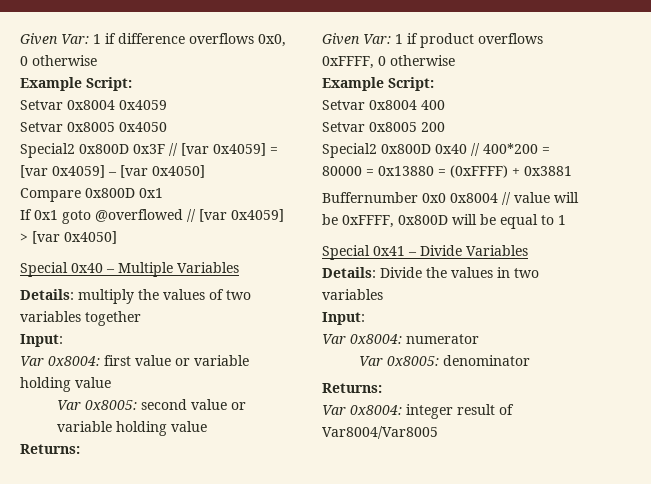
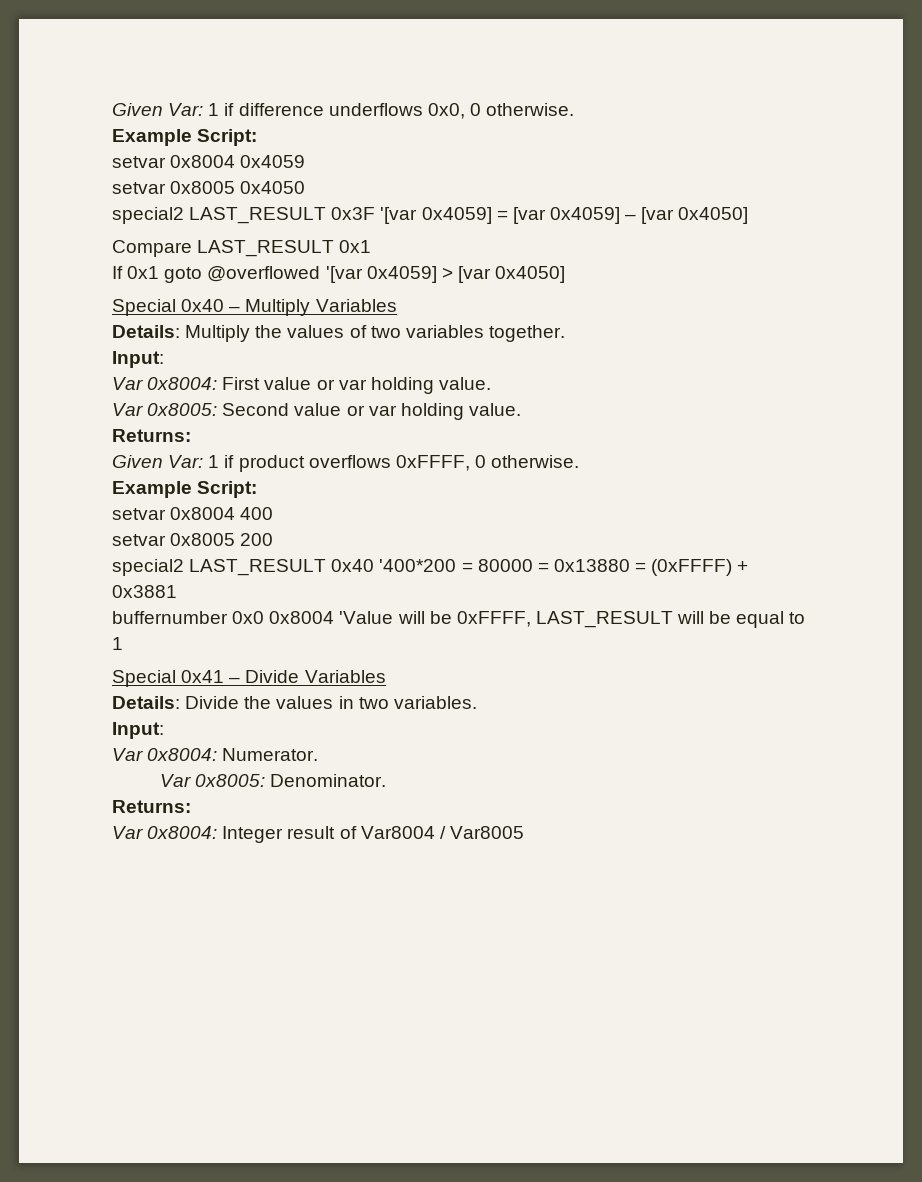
[189,33,254,44] overflows -> [328,103,423,116] underflows
[32,55,97,66] [20,77,132,91] [20,100,63,110] otherwise // Example Script: // Setvar -> [486,103,575,116] [112,129,258,146] [112,156,166,168] otherwise. // Example Script: // setvar
[20,122,63,132] Setvar -> [112,182,166,194] setvar
[20,143,209,158] Special2 0x800D 0x3F // [var -> [112,207,418,224] special2 LAST_RESULT 0x3F '[var
[85,188,135,198] 0x800D -> [197,240,335,257] LAST_RESULT
[187,209,227,222] // [var -> [325,266,363,283] '[var
[118,262,239,277] [20,289,134,304] Multiple Variables // Details: multiply -> [245,299,397,316] [112,325,251,342] Multiply Variables // Details: Multiply
[85,311,141,326] [20,334,63,347] [20,355,249,366] [20,377,111,392] [57,399,247,410] [57,421,208,436] together // Input: // Var 0x8004: first value or variable holding value // Var 0x8005: second value or variable holding value -> [488,325,565,342] [112,351,164,368] [112,377,491,394] [112,403,521,420] together. // Input: // Var 0x8004: First value or var holding value. // Var 0x8005: Second value or var holding value.
[390,55,455,66] [322,77,434,91] [322,100,365,110] otherwise // Example Script: // Setvar -> [491,455,580,468] [112,481,258,498] [112,508,166,520] otherwise. // Example Script: // setvar
[322,122,365,132] Setvar -> [112,534,166,546] setvar
[322,143,538,158] Special2 0x800D 0x40 // 400*200 -> [112,559,457,576] special2 LAST_RESULT 0x40 '400*200
[322,192,418,203] Buffernumber -> [112,611,228,624] buffernumber
[502,192,550,205] // value -> [339,611,394,624] 'Value
[398,215,448,225] 0x800D -> [535,611,673,628] LAST_RESULT
[322,289,383,300] [322,312,365,325] [322,334,479,344] [359,355,531,366] variables // Input: // Var 0x8004: numerator // Var 0x8005: denominator -> [393,696,477,709] [112,722,164,739] [112,748,319,761] [159,774,386,787] variables. // Input: // Var 0x8004: Numerator. // Var 0x8005: Denominator.
[406,404,453,419] integer -> [222,826,284,843] Integer
[322,426,438,439] Var8004/Var8005 -> [360,826,524,839] Var8004 / Var8005

